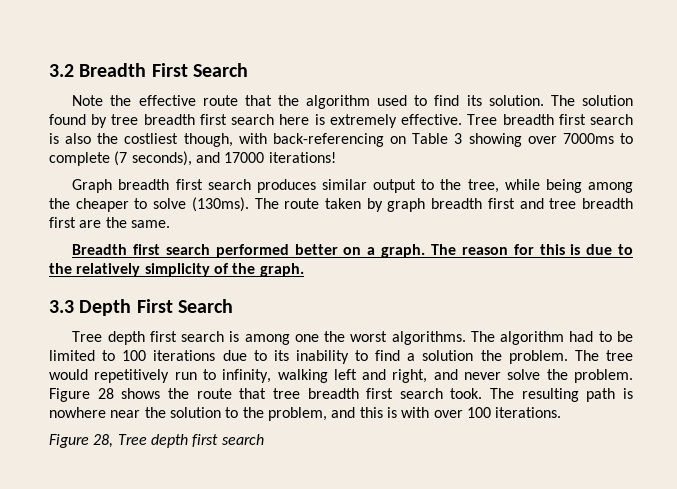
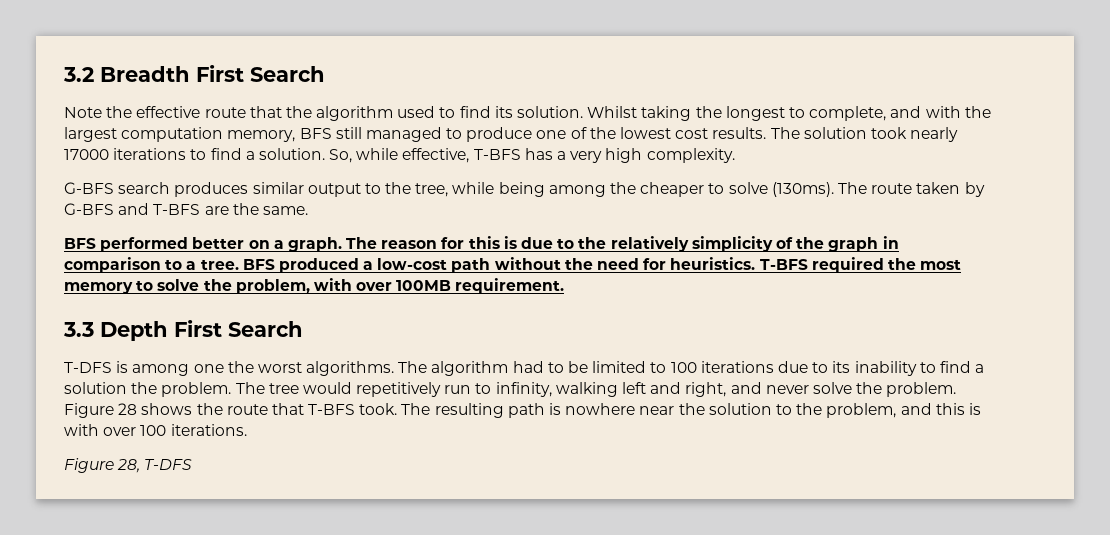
[550,95,633,106] [49,114,633,128] [49,133,633,147] [49,151,336,166] [72,179,203,193] The solution found by tree breadth first search here is extremely effective. Tree breadth first search is also the costliest though, with back-referencing on Table 3 showing over 7000ms to complete (7 seconds), and 17000 iterations! // Graph breadth first -> [587,106,991,121] [64,127,959,142] [64,148,735,163] [64,182,114,194] Whilst taking the longest to complete, and with the largest computation memory, BFS still managed to produce one of the lowest cost results. The solution took nearly 17000 iterations to find a solution. So, while effective, T-BFS has a very high complexity. // G-BFS
[387,198,634,212] [49,217,76,228] graph breadth first and tree breadth first -> [64,203,201,215] G-BFS and T-BFS
[72,244,210,255] Breadth first search -> [64,238,96,249] BFS
[259,263,304,277] graph. -> [828,236,899,252] [64,257,962,273] [64,278,565,294] graph in comparison to a tree. BFS produced a low-cost path without the need for heuristics. T-BFS required the most memory to solve the problem, with over 100MB requirement.
[72,331,225,345] Tree depth first search -> [64,362,112,373] T-DFS
[272,388,443,399] tree breadth first search -> [308,404,356,415] T-BFS
[117,434,264,448] Tree depth first search -> [144,459,193,470] T-DFS

